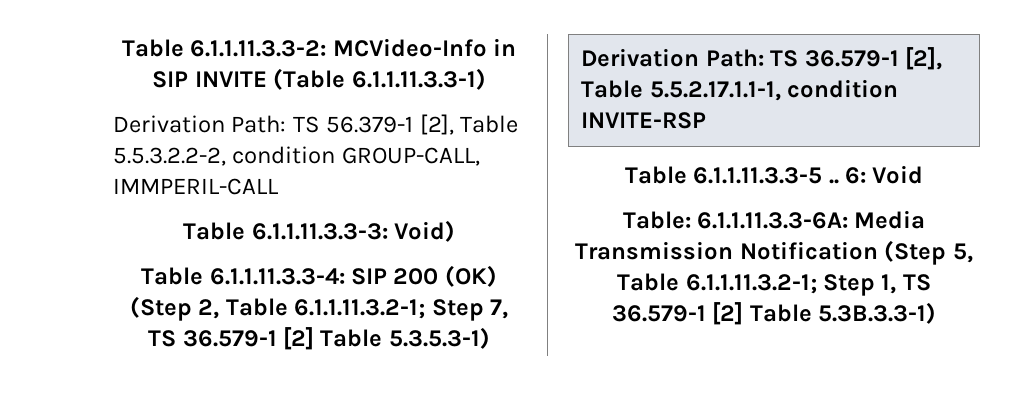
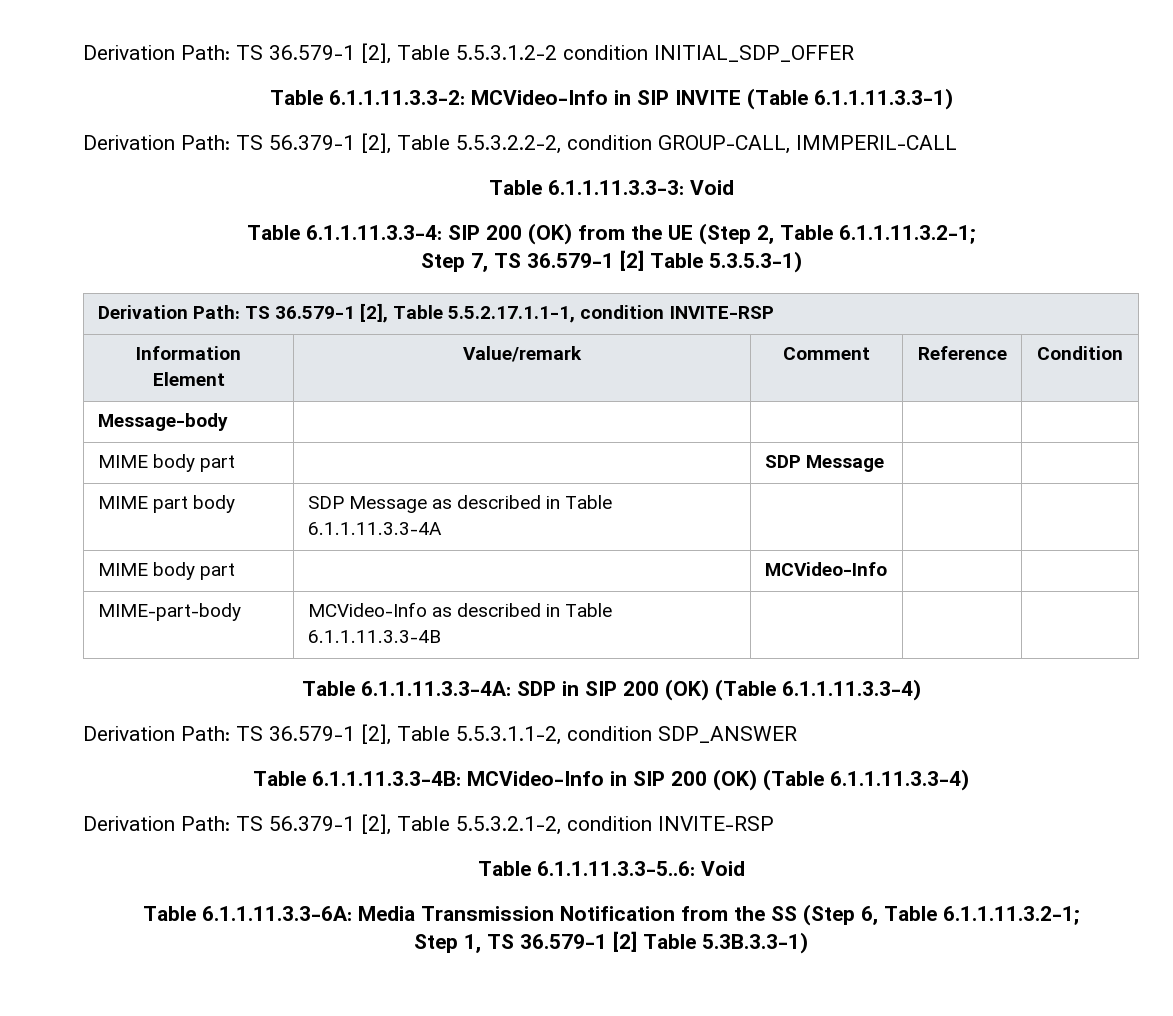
(121, 48) none -> [83,43,854,64] Derivation Path: TS 36.579-1 [2], Table 5.5.3.1.2-2 condition INITIAL_SDP_OFFER //
[393,220,455,242] Void) -> [689,180,734,195] Void
(497, 276) none -> [577,225,693,240] from the UE
(426, 309) none -> (976, 234) //
[624,165,924,184] [622,211,691,229] // Table 6.1.1.11.3.3-5 .. 6: Void // Table: -> [136,346,241,360] [152,372,225,386] [463,346,582,362] [783,347,870,360] [917,346,1007,360] [1037,346,1123,360] [97,413,228,431] [97,454,235,472] [764,455,884,472] [97,495,235,513] [307,495,613,513] [307,522,442,535] [97,562,235,580] [764,562,887,576] [97,603,241,621] [307,602,613,617] [307,630,441,643] [301,679,921,701] [83,724,797,745] [253,769,969,791] [83,814,774,835] [477,861,745,876] [142,906,196,921] // Information Element | Value/remark | Comment | Reference | Condition // Message-body | | | | // MIME body part | | SDP Message | | // MIME part body | SDP Message as described in Table 6.1.1.11.3.3-4A | | | // MIME body part | | MCVideo-Info | | // MIME-part-body | MCVideo-Info as described in Table 6.1.1.11.3.3-4B | | | // Table 6.1.1.11.3.3-4A: SDP in SIP 200 (OK) (Table 6.1.1.11.3.3-4) // Derivation Path: TS 36.579-1 [2], Table 5.5.3.1.1-2, condition SDP_ANSWER // Table 6.1.1.11.3.3-4B: MCVideo-Info in SIP 200 (OK) (Table 6.1.1.11.3.3-4) // Derivation Path: TS 56.379-1 [2], Table 5.5.3.2.1-2, condition INVITE-RSP // Table 6.1.1.11.3.3-5..6: Void // Table
[884,240,973,265] [617,273,817,294] (Step 5, Table 6.1.1.11.3.2-1; -> [680,904,1080,926] from the SS (Step 6, Table 6.1.1.11.3.2-1; //

